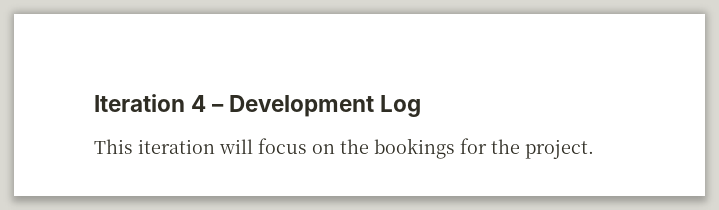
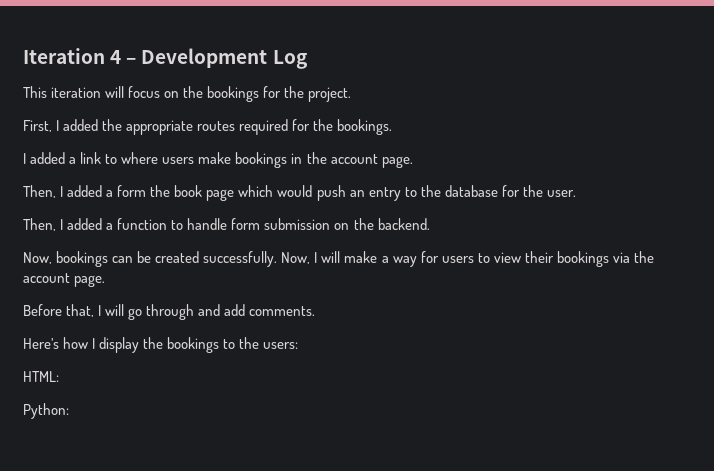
(594, 149) none -> [23,119,393,135] [23,152,413,168] [23,185,576,201] [23,218,430,231] [23,251,654,267] [23,273,106,287] [23,304,316,320] [23,337,299,353] [23,371,59,382] [23,403,69,419] // First, I added the appropriate routes required for the bookings. // I added a link to where users make bookings in the account page. // Then, I added a form the book page which would push an entry to the database for the user. // Then, I added a function to handle form submission on the backend. // Now, bookings can be created successfully. Now, I will make a way for users to view their bookings via the account page. // Before that, I will go through and add comments. // Here’s how I display the bookings to the users: // HTML: // Python:

